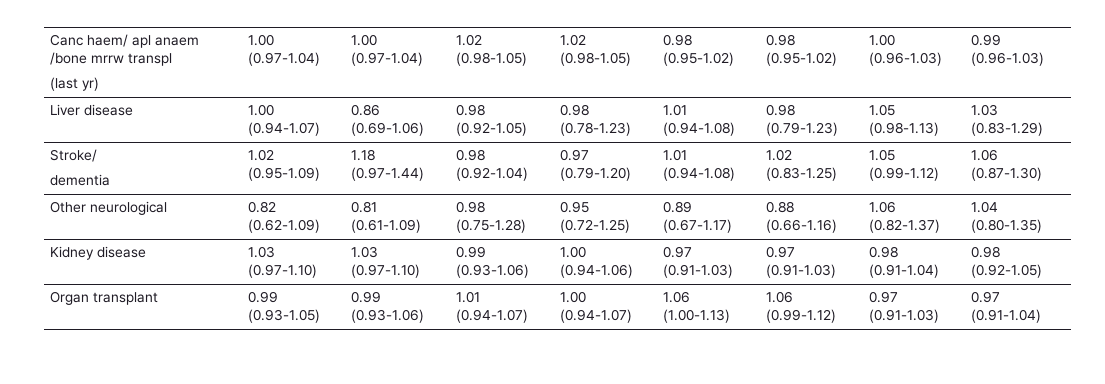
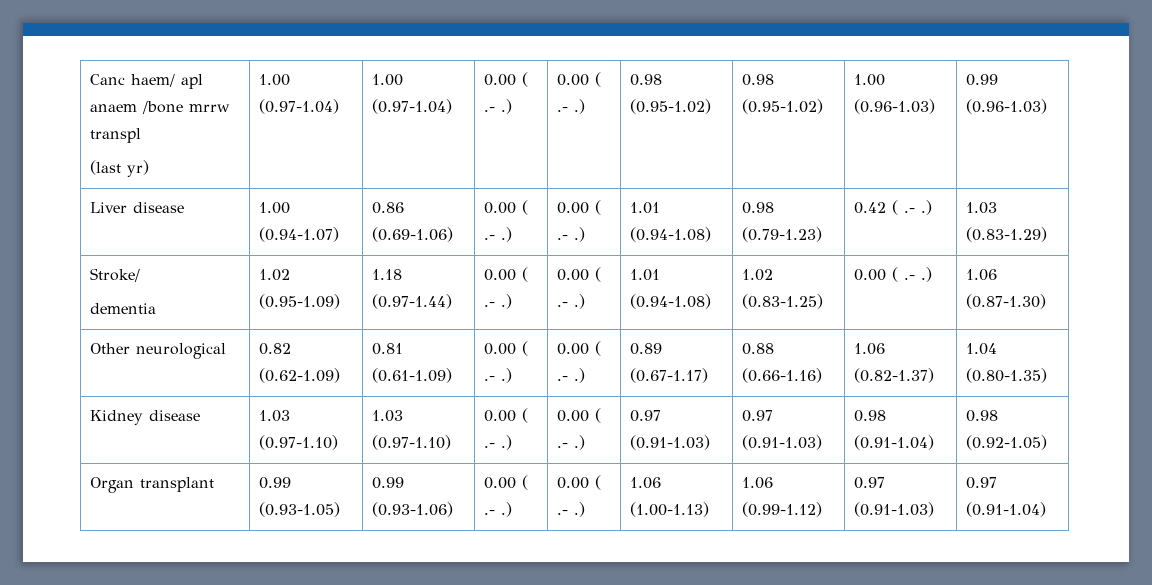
[455,34,482,46] [455,52,527,66] [559,34,586,46] [559,52,631,66] 1.02 (0.98-1.05) | 1.02 (0.98-1.05) -> [484,72,529,87] [484,99,513,114] [557,72,602,87] [557,99,586,114] 0.00 ( .- .) | 0.00 ( .- .)
[455,104,485,116] [455,122,527,136] [559,104,589,116] [559,122,631,136] 0.98 (0.92-1.05) | 0.98 (0.78-1.23) -> [484,200,529,215] [484,227,513,242] [557,200,602,215] [557,227,586,242] 0.00 ( .- .) | 0.00 ( .- .)
[868,104,895,116] [868,122,939,136] 1.05 (0.98-1.13) -> [854,200,933,215] 0.42 ( .- .)
[455,149,485,161] [455,167,528,181] [559,149,589,161] [559,167,631,181] 0.98 (0.92-1.04) | 0.97 (0.79-1.20) -> [484,267,529,282] [484,294,513,309] [557,267,602,282] [557,294,586,309] 0.00 ( .- .) | 0.00 ( .- .)
[868,149,895,161] [868,167,939,181] 1.05 (0.99-1.12) -> [854,267,933,282] 0.00 ( .- .)
[455,201,485,213] [455,219,526,233] [559,201,589,213] [559,219,630,233] 0.98 (0.75-1.28) | 0.95 (0.72-1.25) -> [484,341,529,356] [484,368,513,383] [557,341,602,356] [557,368,586,383] 0.00 ( .- .) | 0.00 ( .- .)
[455,246,486,258] [455,264,529,278] [559,246,586,258] [559,264,633,278] 0.99 (0.93-1.06) | 1.00 (0.94-1.06) -> [484,408,529,423] [484,435,513,450] [557,408,602,423] [557,435,586,450] 0.00 ( .- .) | 0.00 ( .- .)
[455,291,480,303] [455,309,528,323] [559,291,586,303] [559,309,632,323] 1.01 (0.94-1.07) | 1.00 (0.94-1.07) -> [484,475,529,490] [484,502,513,517] [557,475,602,490] [557,502,586,517] 0.00 ( .- .) | 0.00 ( .- .)

